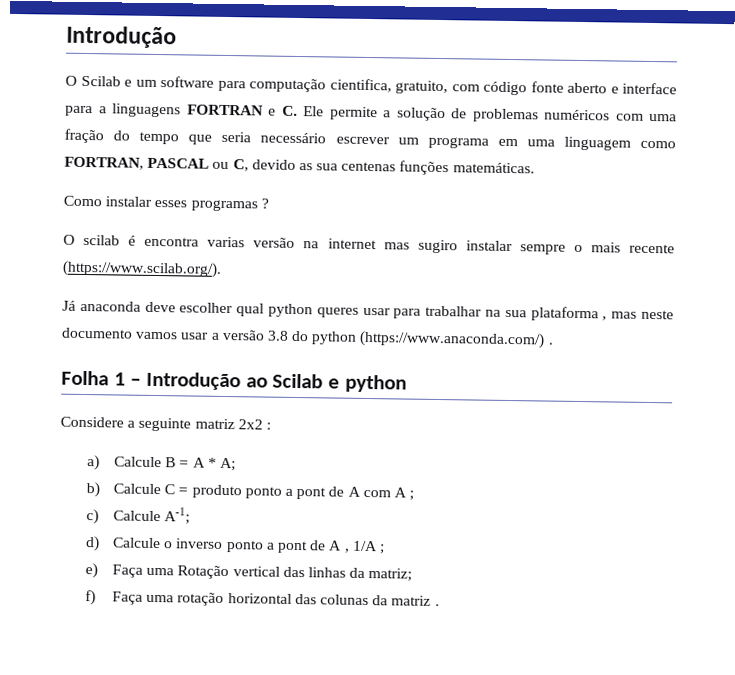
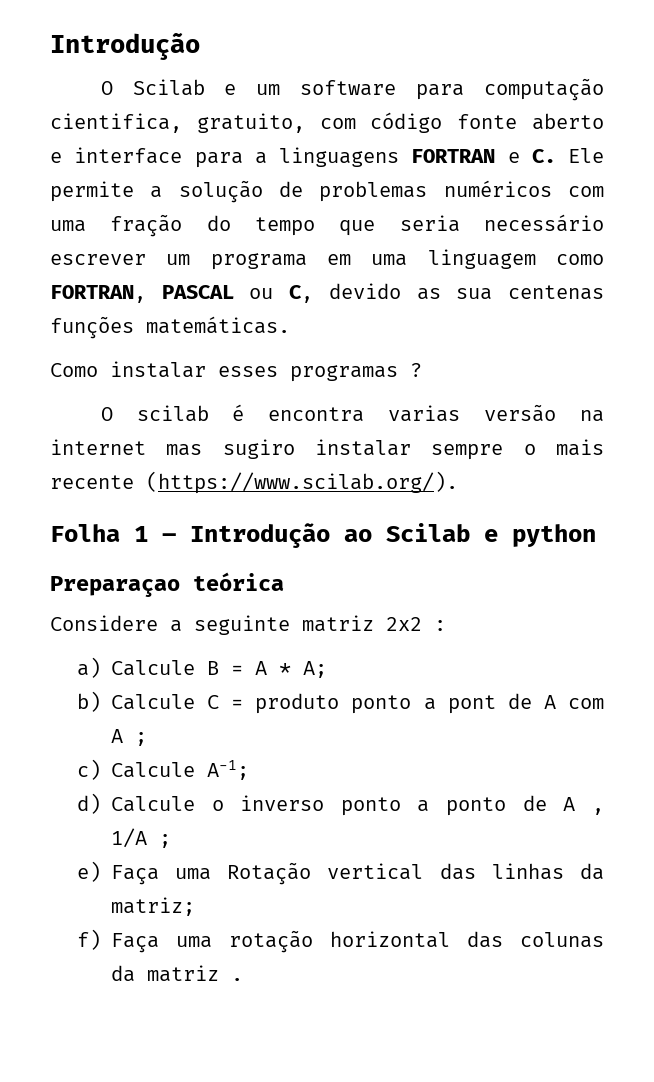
[62,300,674,322] [61,327,553,349] // Já anaconda deve escolher qual python queres usar para trabalhar na sua plataforma , mas neste documento vamos usar a versão 3.8 do python (https://www.anaconda.com/) . -> (458, 482) none
(407, 383) none -> [50,572,284,597] // Preparaçao teórica
[276,540,308,554] pont -> [446,797,507,816] ponto

